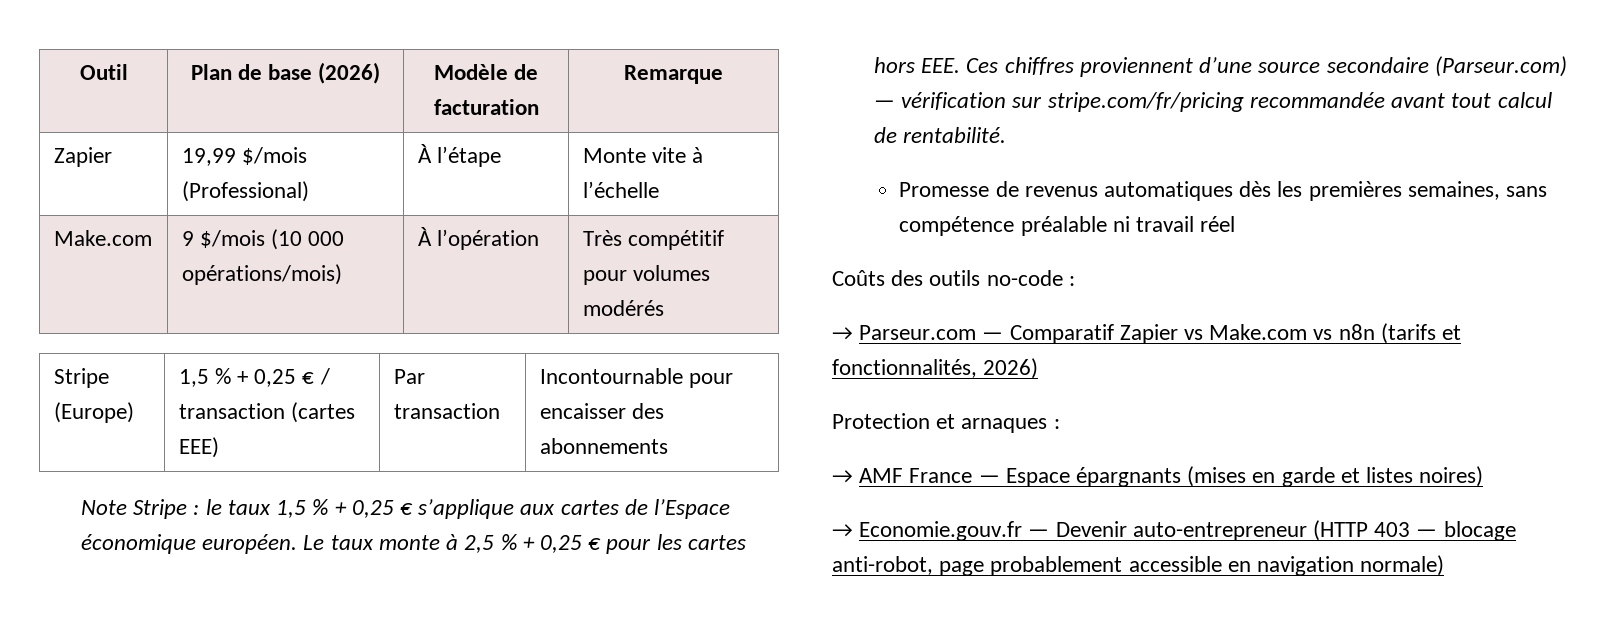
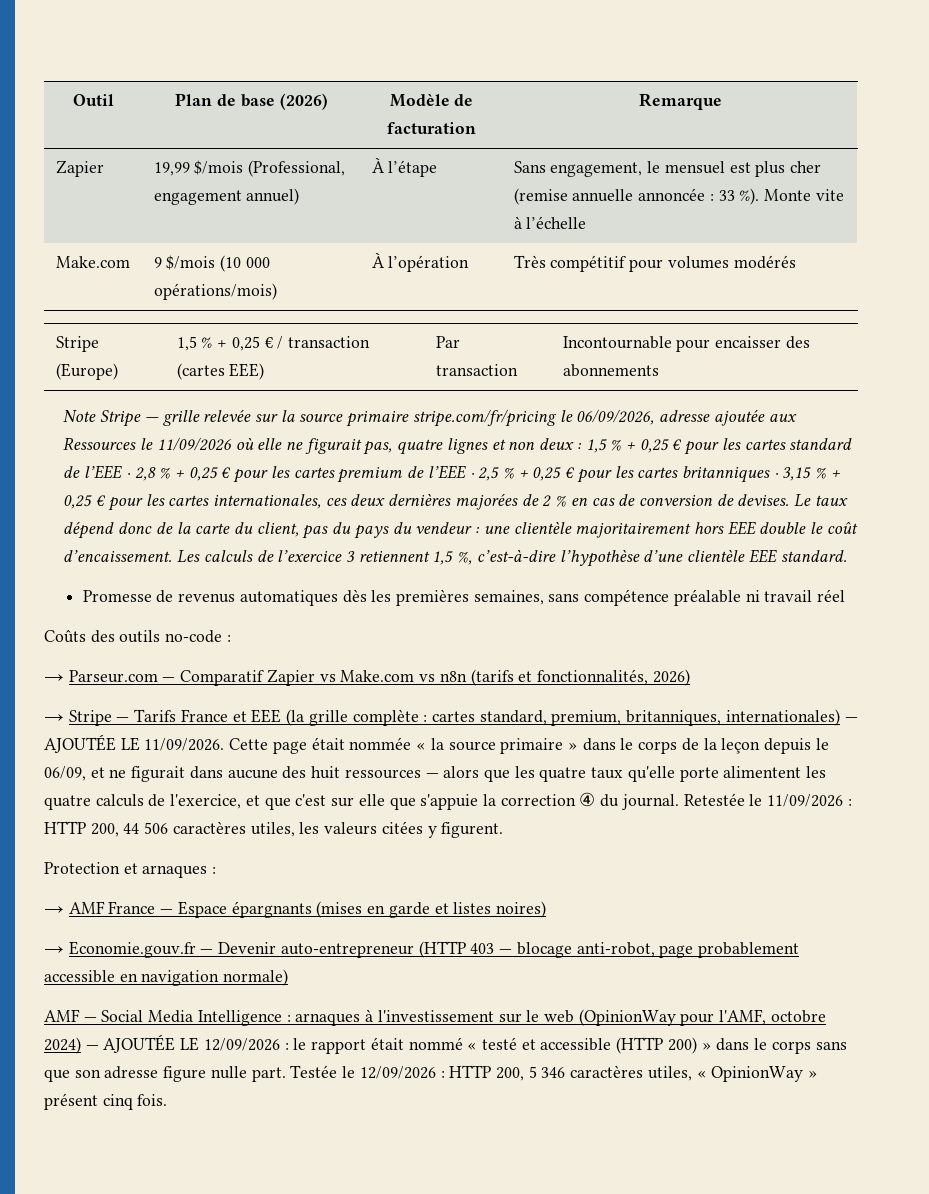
[181,181,309,202] (Professional) -> [248,160,346,177] [153,188,300,205] (Professional, engagement annuel)
(501, 156) none -> [513,161,822,177] [513,188,760,205] Sans engagement, le mensuel est plus cher (remise annuelle annoncée : 33 %).
[193,499,731,519] [81,534,459,554] : le taux 1,5 % + 0,25 € s’applique aux cartes de l’Espace économique européen. Le taux monte à -> [144,409,797,427] [63,437,853,455] [63,465,475,483] — grille relevée sur la source primaire stripe.com/fr/pricing le 06/09/2026, adresse ajoutée aux Ressources le 11/09/2026 où elle ne figurait pas, quatre lignes et non deux : 1,5 % + 0,25 € pour les cartes standard de l’EEE · 2,8 % + 0,25 € pour les cartes premium de l’EEE ·
[874,56,1567,77] [874,92,1552,112] [874,127,1007,143] hors EEE. Ces chiffres proviennent d’une source secondaire (Parseur.com) — vérification sur stripe.com/fr/pricing recommandée avant tout calcul de rentabilité. -> [682,466,840,483] [63,493,848,511] [63,521,858,539] [63,549,847,567] britanniques · 3,15 % + 0,25 € pour les cartes internationales, ces deux dernières majorées de 2 % en cas de conversion de devises. Le taux dépend donc de la carte du client, pas du pays du vendeur : une clientèle majoritairement hors EEE double le coût d’encaissement. Les calculs de l’exercice 3 retiennent 1,5 %, c’est-à-dire l’hypothèse d’une clientèle EEE standard.
(1039, 368) none -> [44,709,858,726] [44,734,829,754] [44,766,827,782] [44,792,852,810] [44,821,504,838] // → Stripe — Tarifs France et EEE (la grille complète : cartes standard, premium, britanniques, internationales) — AJOUTÉE LE 11/09/2026. Cette page était nommée « la source primaire » dans le corps de la leçon depuis le 06/09, et ne figurait dans aucune des huit ressources — alors que les quatre taux qu'elle porte alimentent les quatre calculs de l'exercice, et que c'est sur elle que s'appuie la correction ④ du journal. Retestée le 11/09/2026 : HTTP 200, 44 506 caractères utiles, les valeurs citées y figurent.
(1445, 565) none -> [44,1009,826,1026] [44,1034,847,1054] [44,1065,819,1082] [44,1093,168,1110] // AMF — Social Media Intelligence : arnaques à l'investissement sur le web (OpinionWay pour l'AMF, octobre 2024) — AJOUTÉE LE 12/09/2026 : le rapport était nommé « testé et accessible (HTTP 200) » dans le corps sans que son adresse figure nulle part. Testée le 12/09/2026 : HTTP 200, 5 346 caractères utiles, « OpinionWay » présent cinq fois.

